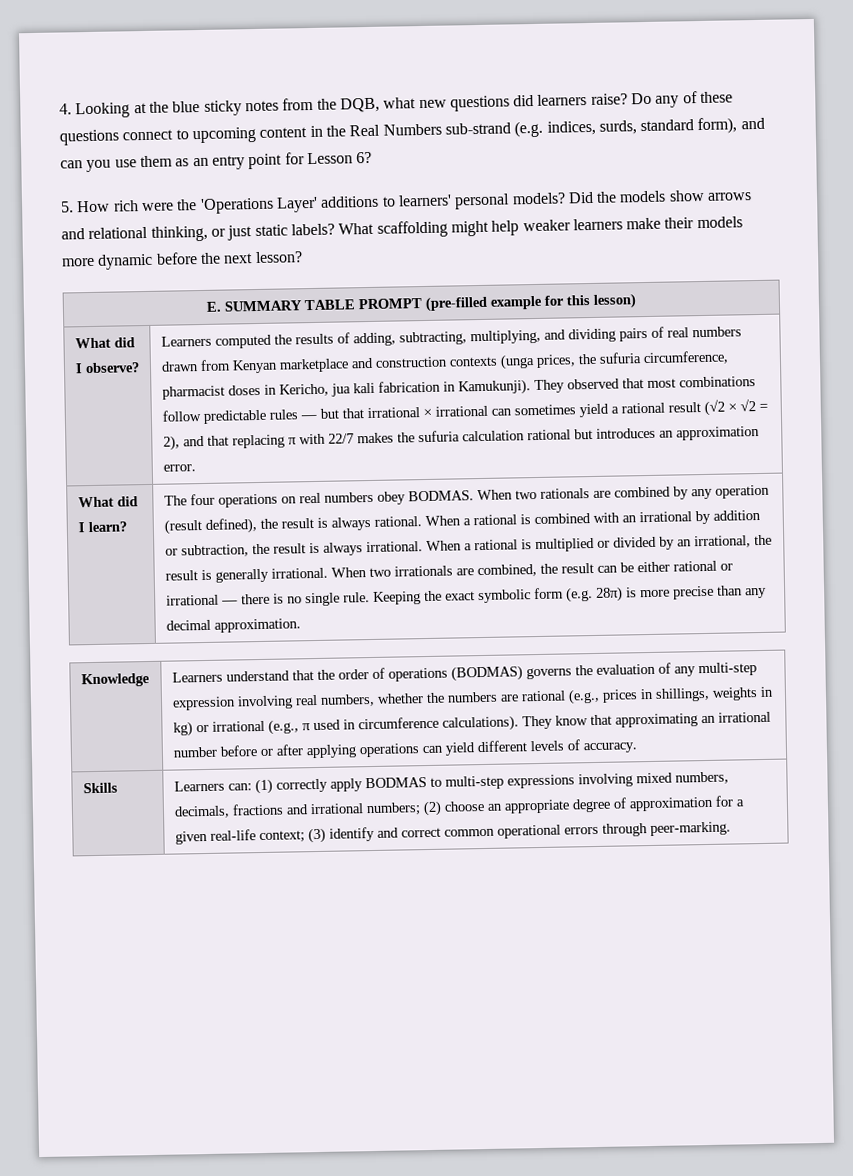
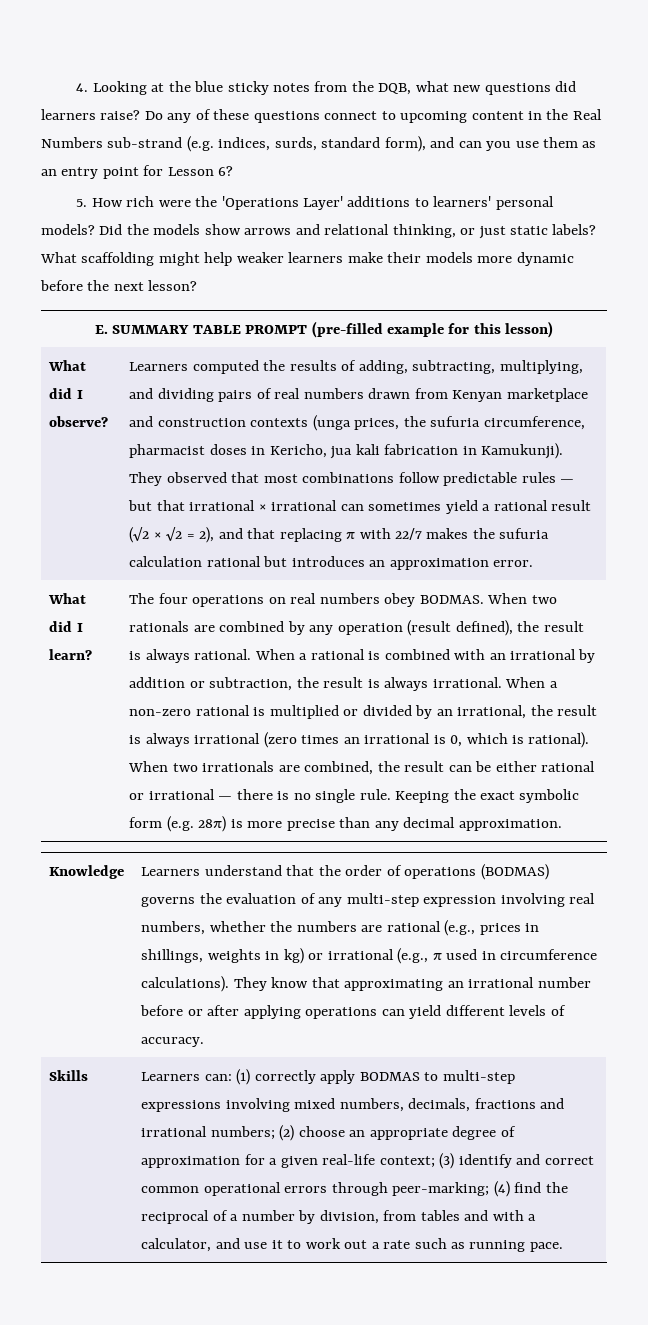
(472, 547) none -> [129,709,192,716] non-zero
[214,567,328,583] generally irrational. -> [145,732,590,748] always irrational (zero times an irrational is 0, which is rational).
[649,821,731,837] peer-marking. -> [392,1181,568,1197] [141,1210,537,1224] [141,1238,563,1252] peer-marking; (4) find the reciprocal of a number by division, from tables and with a calculator, and use it to work out a rate such as running pace.

